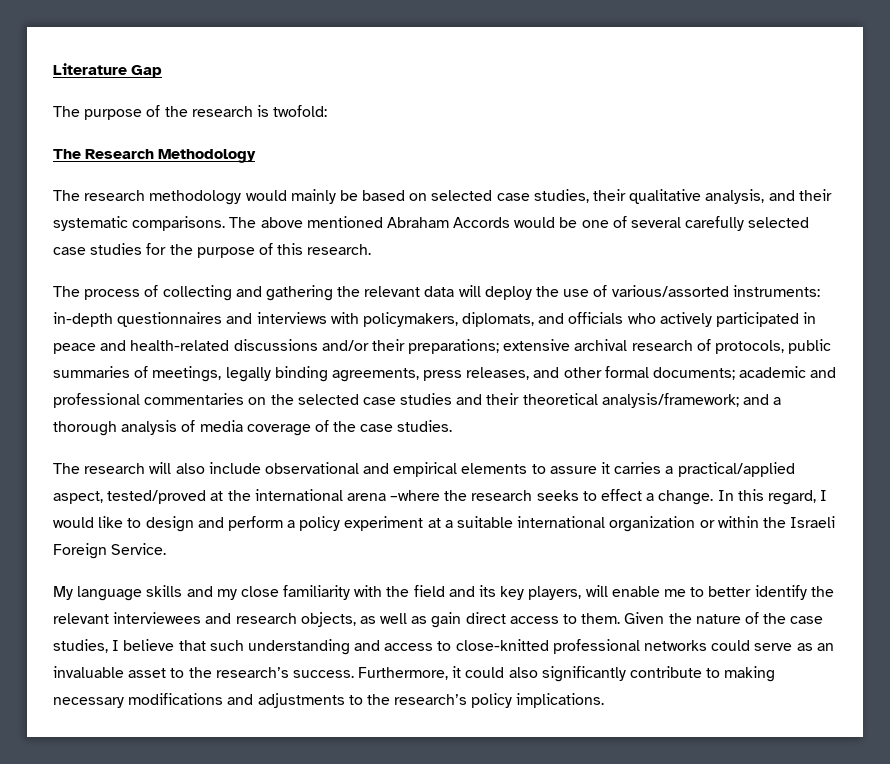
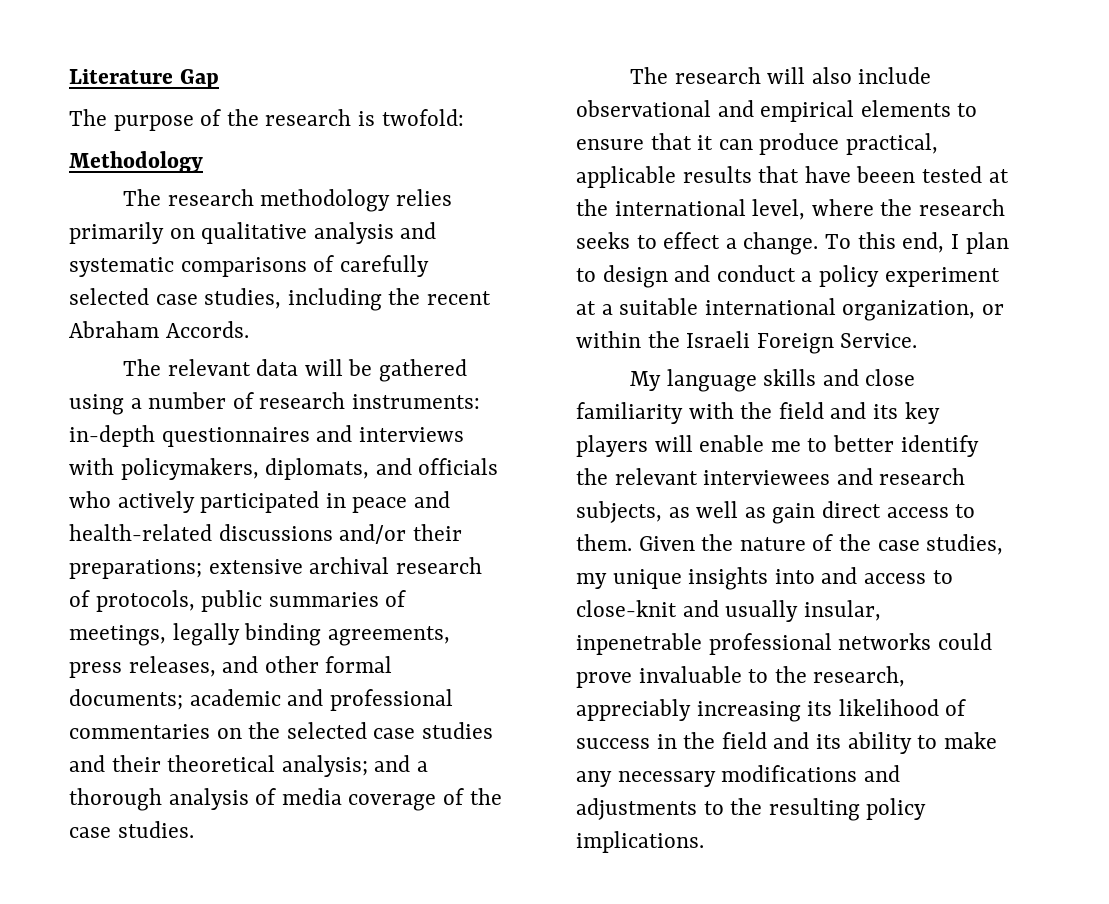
[53,149,155,159] The Research -> (464, 117) none
[245,189,832,204] [53,216,810,231] [53,243,372,258] [53,285,729,301] would mainly be based on selected case studies, their qualitative analysis, and their systematic comparisons. The above mentioned Abraham Accords would be one of several carefully selected case studies for the purpose of this research. // The process of collecting and gathering the relevant data will deploy the use of various/assorted -> [395,189,452,206] [69,222,437,244] [69,255,429,277] [69,288,492,311] [69,321,249,338] [122,359,467,382] [69,392,346,415] relies primarily on qualitative analysis and systematic comparisons of carefully selected case studies, including the recent Abraham Accords. // The relevant data will be gathered using a number of research
[601,393,739,408] analysis/framework; -> [281,755,368,777] analysis;
[549,462,795,477] [53,490,207,504] assure it carries a practical/applied aspect, tested/proved -> [576,133,939,155] [576,166,983,188] ensure that it can produce practical, applicable results that have beeen tested
[346,490,441,501] arena –where -> [752,199,874,220] level, where
[717,489,828,505] [53,516,124,528] In this regard, I would like -> [825,232,1009,254] To this end, I plan
[227,516,283,531] perform -> [716,265,796,282] conduct
[609,516,696,532] organization -> [842,300,976,321] organization,
[216,589,237,600] my -> (859, 377) none
[528,586,582,600] players, -> [576,435,648,457] players
[300,612,356,627] objects, -> [576,501,662,523] subjects,
[112,639,834,655] [53,666,776,682] I believe that such understanding and access to close-knitted professional networks could serve as an invaluable asset to the research’s success. Furthermore, it could also significantly contribute to making -> [576,567,953,590] [576,600,881,622] [576,633,992,655] [576,666,906,688] [576,699,967,722] [576,732,997,754] [576,771,612,787] my unique insights into and access to close-knit and usually insular, inpenetrable professional networks could prove invaluable to the research, appreciably increasing its likelihood of success in the field and its ability to make any
[394,694,468,705] research’s -> [768,798,860,821] resulting

